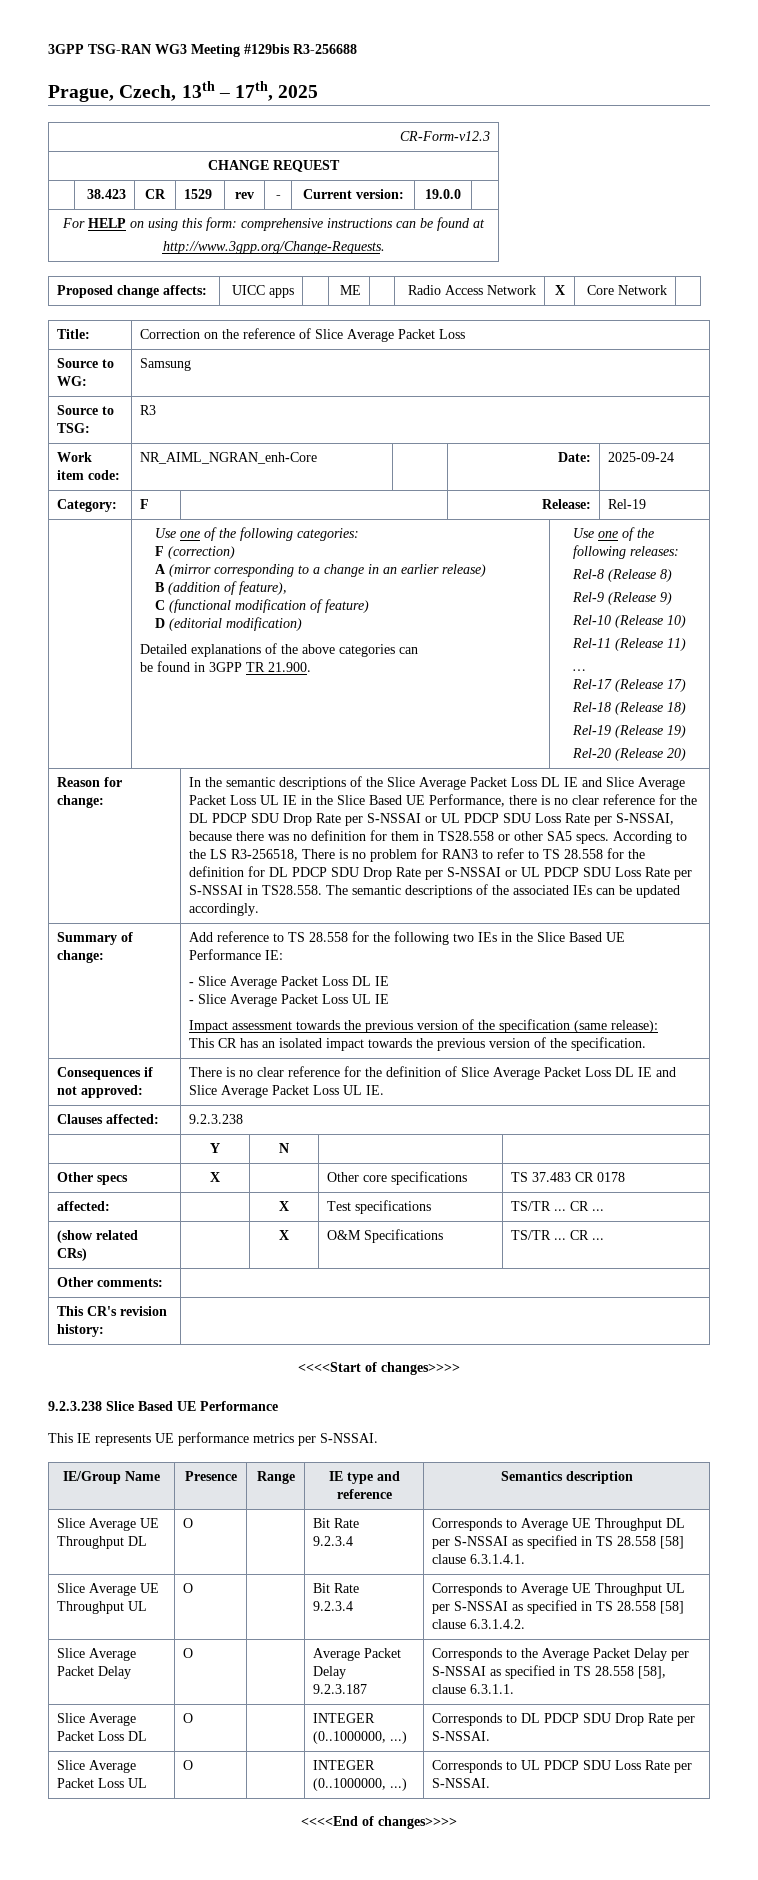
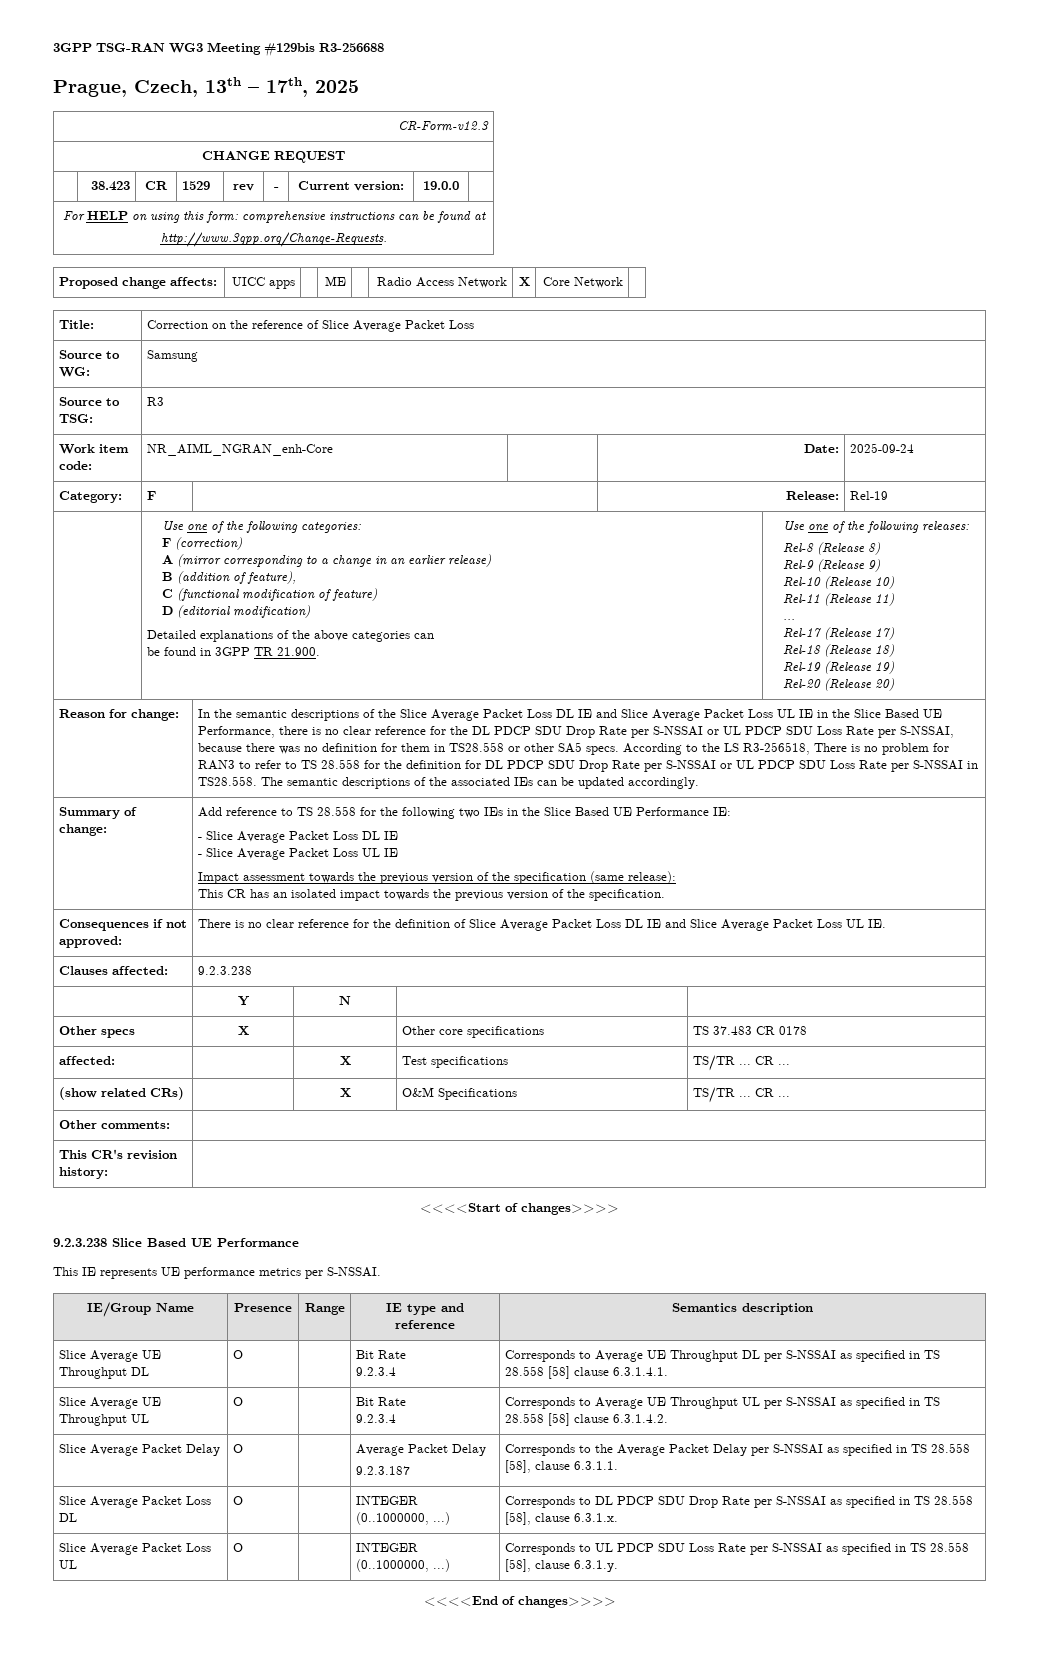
[432,1731,491,1741] S-NSSAI. -> [775,1495,973,1508] [504,1512,618,1525] S-NSSAI as specified in TS 28.558 [58], clause 6.3.1.x.
[432,1778,491,1788] S-NSSAI. -> [771,1542,969,1555] [504,1559,618,1572] S-NSSAI as specified in TS 28.558 [58], clause 6.3.1.y.

